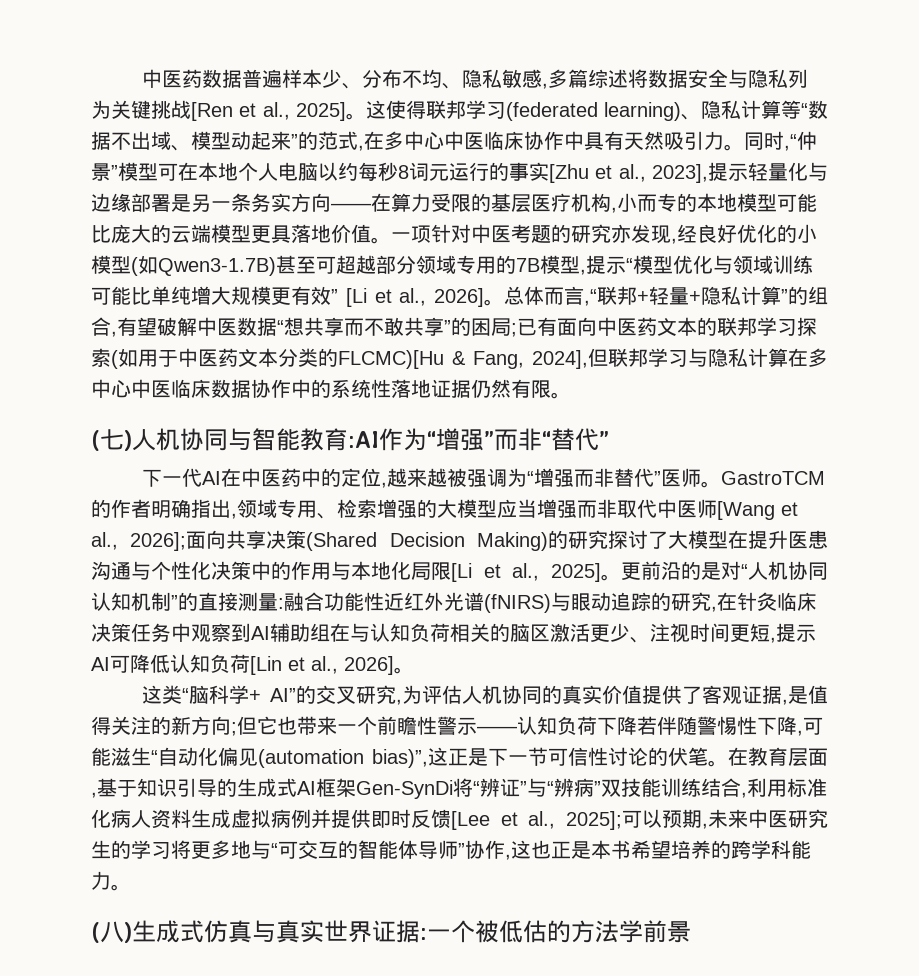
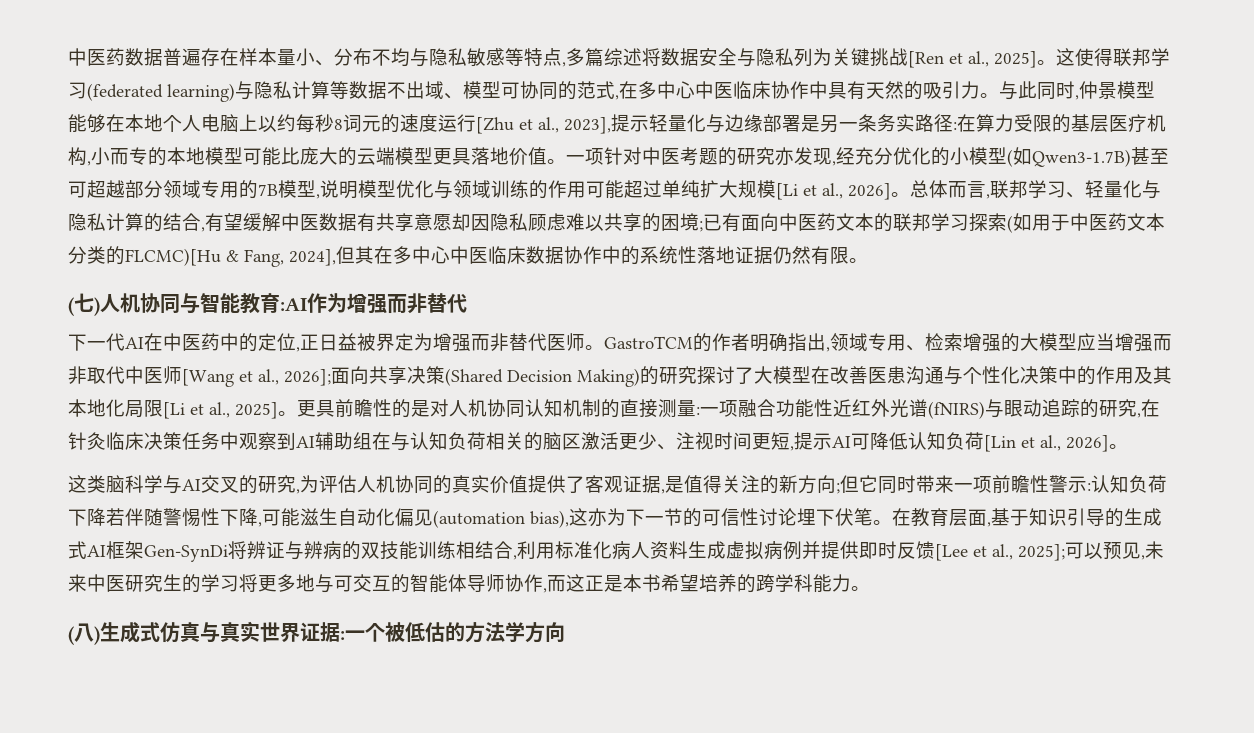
[282,69,343,88] 样本少 -> [201,48,315,66] 存在样本量小
[442,83,463,89] 、 -> [410,48,429,67] 与
(543, 78) none -> [505,48,562,66] 等特点
[681,114,701,120] 、 -> [235,81,254,100] 与
[801,103,808,117] “ -> (349, 90) none
[231,131,298,150] 动起来” -> [501,81,558,100] 可协同
(664, 140) none -> [904,81,923,100] 的
[744,131,817,151] [91,162,178,181] 同时,“仲景”模型可 -> [999,81,1155,100] [68,114,106,133] 与此同时,仲景模型能够
(318, 171) none -> [239,114,258,131] 上
[449,162,549,181] 运行的事实 -> [381,114,476,133] 的速度运行
[291,193,371,212] 方向—— -> [915,114,957,132] 路径:
[697,224,737,243] 良好 -> [855,147,893,165] 充分
[586,255,633,274] 提示“ -> [320,180,358,199] 说明
[91,286,338,305] 可能比单纯增大规模更有效” -> [529,180,776,199] 的作用可能超过单纯扩大规模
[584,286,828,306] ,“联邦+轻量+隐私计算”的组 -> [986,180,1161,199] [68,213,182,232] ,联邦学习、轻量化与隐私计算的结
[157,317,177,336] 破 -> [243,213,262,231] 缓
[277,317,511,336] “想共享而不敢共享”的困局 -> [357,213,699,232] 有共享意愿却因隐私顾虑难以共享的困境
[608,348,788,367] 联邦学习与隐私计算 -> [355,246,374,264] 其
[427,428,609,451] “增强”而非“替代” -> [347,293,467,314] 增强而非替代
[387,468,662,487] 越来越被强调为“增强而非替代” -> [300,333,547,352] 正日益被界定为增强而非替代
[748,530,788,549] 提升 -> [830,366,868,384] 改善
[331,561,351,580] 与 -> [1134,366,1172,384] 及其
[641,561,748,580] 前沿的是对“ -> [316,399,449,418] 具前瞻性的是对
[171,595,178,609] ” -> (601, 408) none
(284, 603) none -> [700,400,738,417] 一项
[182,685,356,704] “脑科学+ AI”的交叉 -> [106,475,258,494] 脑科学与AI交叉的
[277,716,377,735] 也带来一个 -> [878,475,992,494] 同时带来一项
[477,726,517,733] —— -> [1087,483,1091,491] :
[151,750,158,764] “ -> (338, 516) none
[372,747,548,768] bias)”,这正是下一节 -> [530,508,702,528] bias),这亦为下一节的
[648,747,668,766] 的 -> [797,508,835,526] 埋下
[473,778,601,797] “辨证”与“辨病” -> [247,541,361,560] 辨证与辨病的
(701, 787) none -> [456,541,475,559] 相
[682,809,702,828] 期 -> [1122,542,1141,559] 见
[271,843,278,857] “ -> (334, 583) none
[458,843,465,857] ” -> (505, 583) none
[511,840,551,859] 这也 -> [547,574,585,592] 而这
[643,920,691,943] 前景 -> [525,622,565,643] 方向

